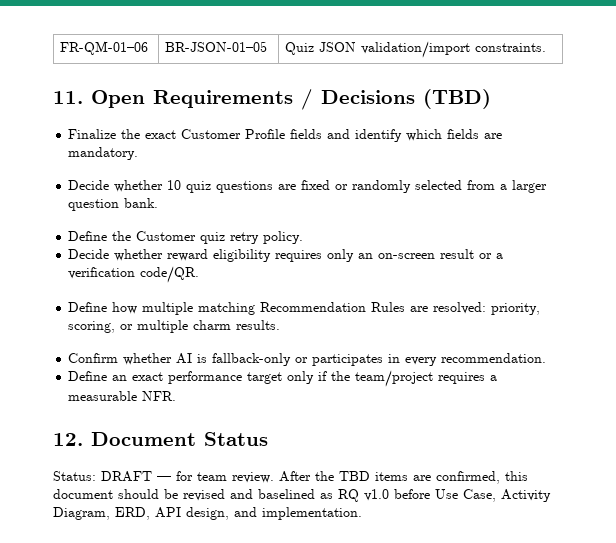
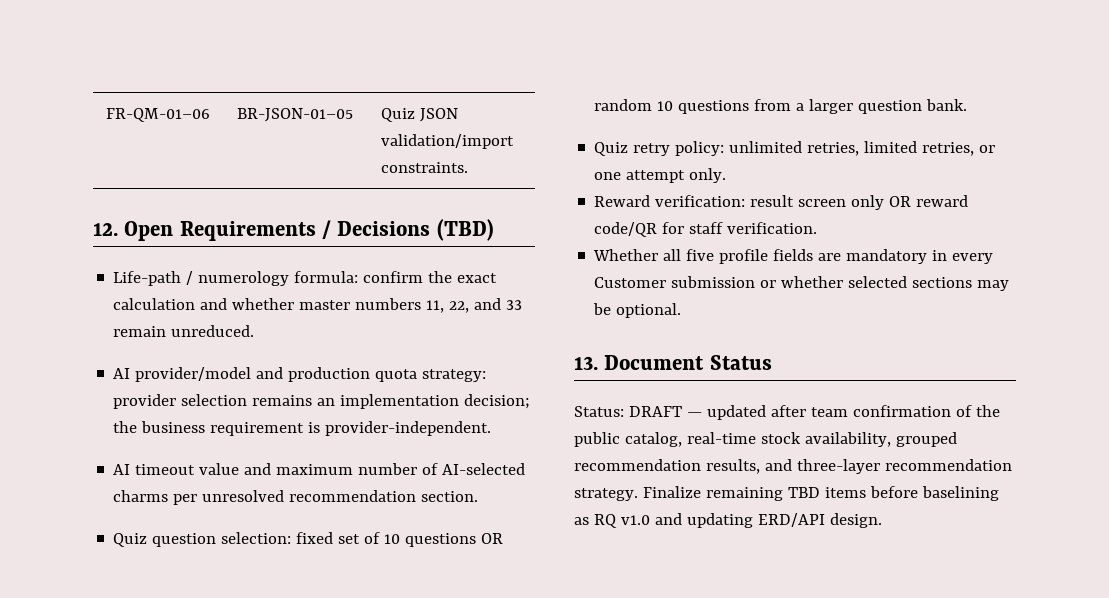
[53,91,83,104] 11. -> [93,223,118,236] 12.
[68,129,503,142] [68,147,139,160] [68,180,463,193] Finalize the exact Customer Profile fields and identify which fields are mandatory. // Decide whether 10 quiz questions are fixed or randomly selected -> [113,271,498,286] [113,298,523,313] [113,325,255,337] [113,367,487,382] [113,394,531,409] [113,421,492,436] [113,463,526,475] [113,490,479,505] [113,532,504,547] [594,99,750,114] Life-path / numerology formula: confirm the exact calculation and whether master numbers 11, 22, and 33 remain unreduced. // AI provider/model and production quota strategy: provider selection remains an implementation decision; the business requirement is provider-independent. // AI timeout value and maximum number of AI-selected charms per unresolved recommendation section. // Quiz question selection: fixed set of 10 questions OR random 10 questions
[68,231,304,244] [68,249,504,262] [68,266,200,283] [68,302,541,315] [68,320,281,333] [68,353,547,366] [68,370,498,387] [68,391,177,401] [53,433,83,446] Define the Customer quiz retry policy. // Decide whether reward eligibility requires only an on-screen result or a verification code/QR. // Define how multiple matching Recommendation Rules are resolved: priority, scoring, or multiple charm results. // Confirm whether AI is fallback-only or participates in every recommendation. // Define an exact performance target only if the team/project requires a measurable NFR. // 12. -> [594,141,996,156] [594,168,727,183] [594,195,969,210] [594,222,818,237] [593,249,994,264] [594,276,1010,291] [593,303,682,318] [574,356,598,370] Quiz retry policy: unlimited retries, limited retries, or one attempt only. // Reward verification: result screen only OR reward code/QR for staff verification. // Whether all five profile fields are mandatory in every Customer submission or whether selected sections may be optional. // 13.
[176,471,528,484] [53,489,551,502] [53,507,362,520] for team review. After the TBD items are confirmed, this document should be revised and baselined as RQ v1.0 before Use Case, Activity Diagram, ERD, API design, and implementation. -> [706,405,1000,420] [574,432,957,447] [574,459,1012,474] [574,486,999,501] [574,513,882,528] updated after team confirmation of the public catalog, real-time stock availability, grouped recommendation results, and three-layer recommendation strategy. Finalize remaining TBD items before baselining as RQ v1.0 and updating ERD/API design.

